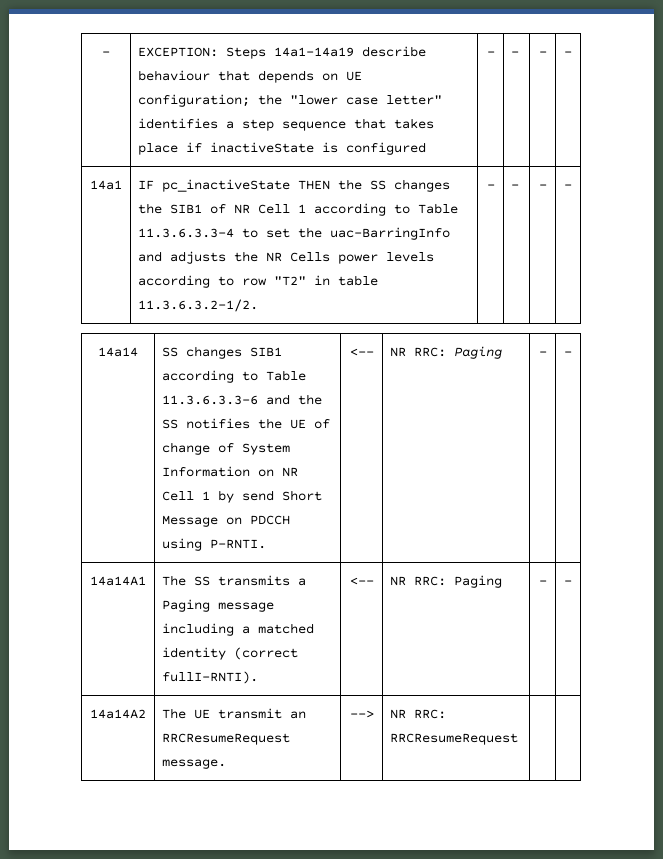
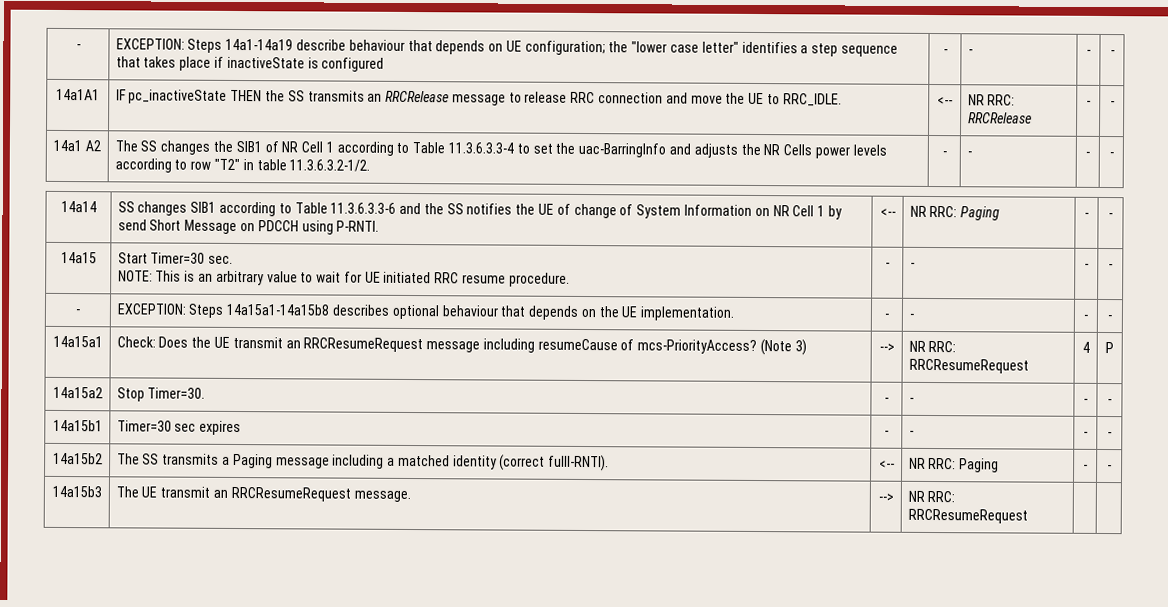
[90,180,122,190] 14a1 -> [56,88,100,101] 14a1A1
(387, 185) none -> [307,90,842,107] [937,97,953,106] [967,94,1016,106] [967,112,1032,124] [1086,100,1091,106] [1109,101,1115,107] [53,139,101,152] [114,140,158,152] transmits an RRCRelease message to release RRC connection and move the UE to RRC_IDLE. | <-- | NR RRC: RRCRelease | - | - // 14a1 A2 | The SS
[90,576,146,586] 14a14A1 -> [60,251,97,264] [117,252,234,264] [117,270,570,287] [885,262,890,268] [909,262,915,268] [1084,263,1089,269] [1108,264,1113,270] [75,309,80,315] [116,303,735,321] [884,313,889,319] [908,313,914,319] [1083,314,1088,320] [1107,315,1112,321] [52,335,103,348] [116,336,807,356] [878,343,895,352] [908,340,957,353] [908,358,1029,374] [1081,341,1090,353] [1105,342,1114,354] [52,386,103,399] [116,387,206,402] [884,397,889,403] [908,397,914,403] [1083,398,1088,404] [1107,399,1112,405] [52,419,103,432] [116,420,242,436] [884,430,889,436] [908,430,914,436] [1083,431,1088,437] [1107,432,1112,438] [52,452,103,465] 14a15 | Start Timer=30 sec. // NOTE: This is an arbitrary value to wait for UE initiated RRC resume procedure. | - | - | - | - // - | EXCEPTION: Steps 14a15a1-14a15b8 describes optional behaviour that depends on the UE implementation. | - | - | - | - // 14a15a1 | Check: Does the UE transmit an RRCResumeRequest message including resumeCause of mcs-PriorityAccess? (Note 3) | --> | NR RRC: RRCResumeRequest | 4 | P // 14a15a2 | Stop Timer=30. | - | - | - | - // 14a15b1 | Timer=30 sec expires | - | - | - | - // 14a15b2
[90,709,146,719] 14a14A2 -> [51,485,102,498] 14a15b3

